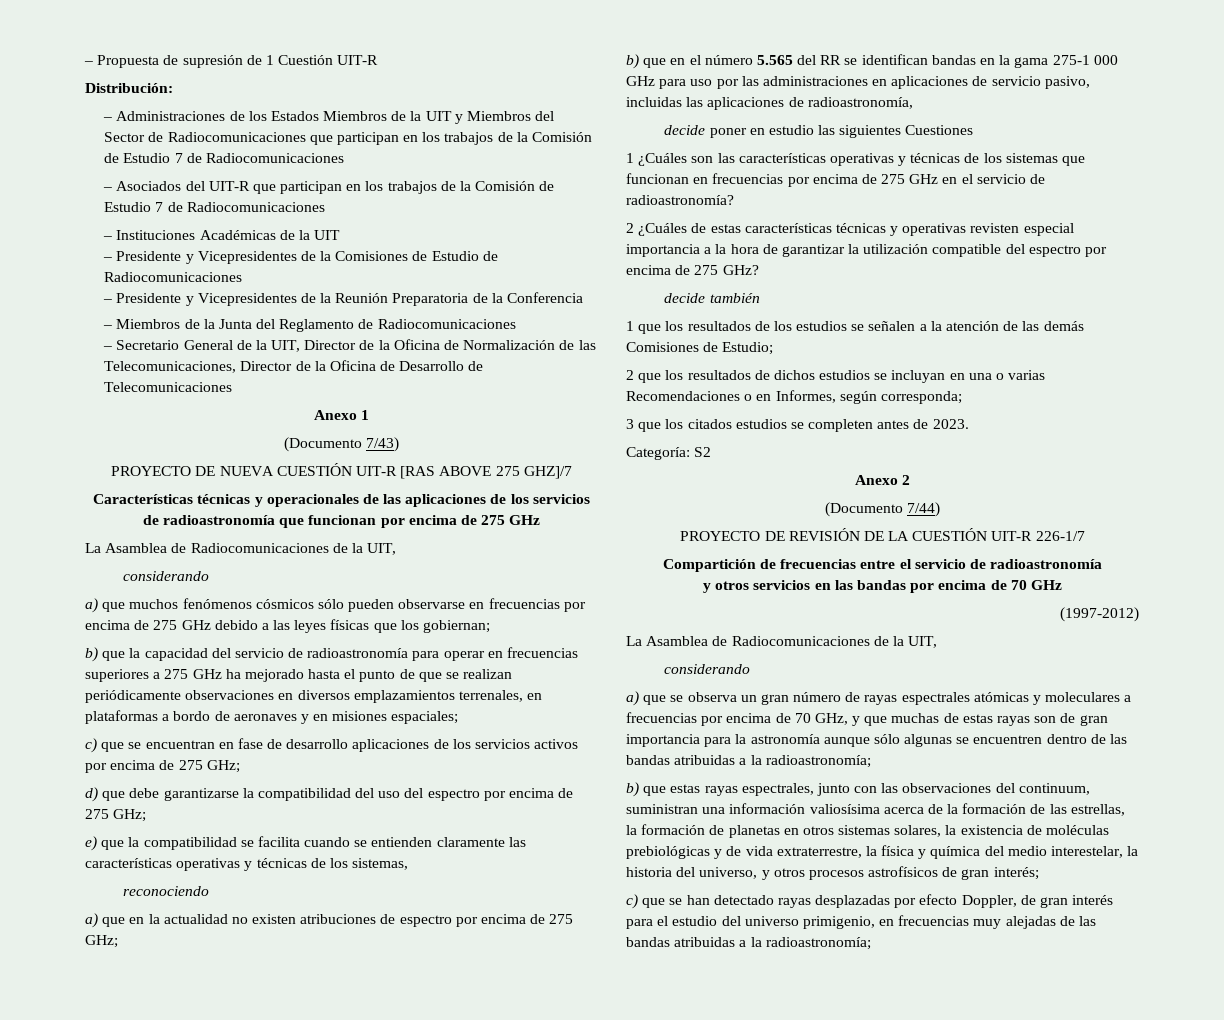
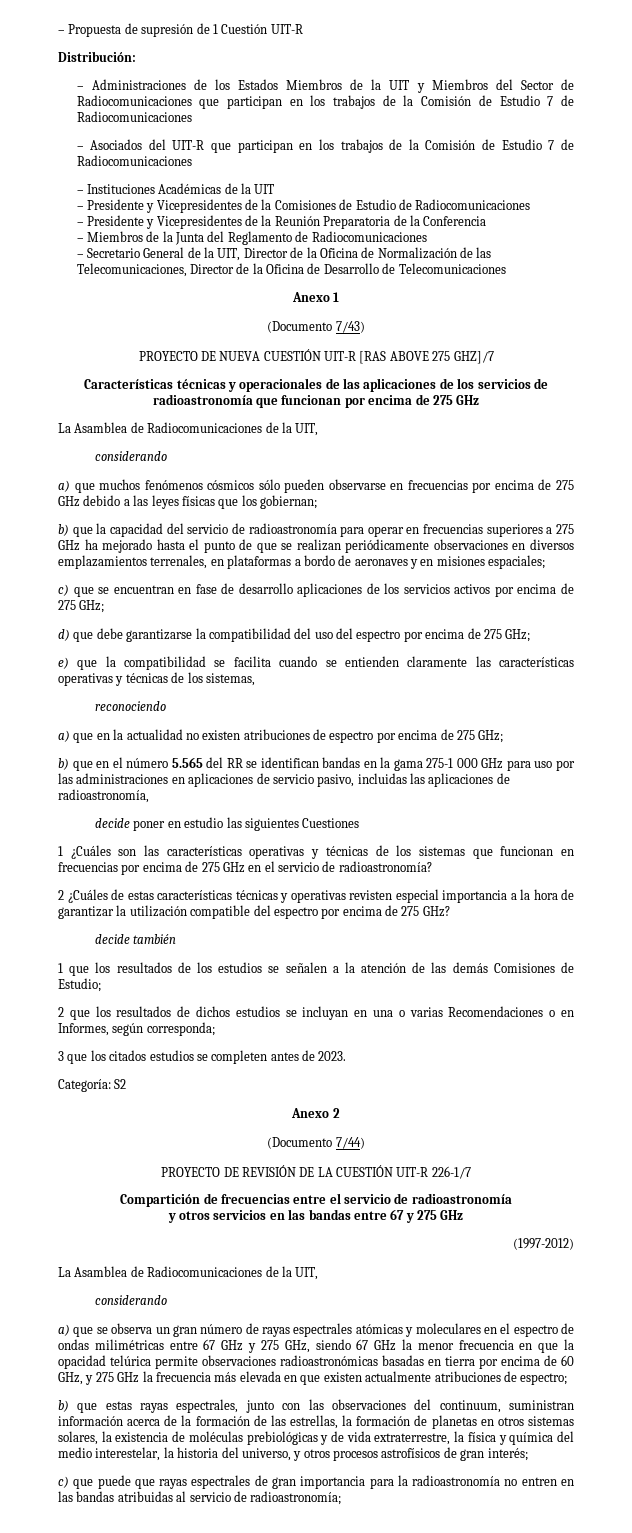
[910,580,1027,593] por encima de 70 -> [353,1209,437,1223] entre 67 y 275
[1124,695,1132,702] [626,712,811,726] a frecuencias por encima de 70 -> [483,1323,574,1337] [58,1339,574,1353] [58,1355,574,1369] en el espectro de ondas milimétricas entre 67 GHz y 275 GHz, siendo 67 GHz la menor frecuencia en que la opacidad telúrica permite observaciones radioastronómicas basadas en tierra por encima de 60
[864,713,1108,726] [626,734,1128,747] [626,755,871,768] que muchas de estas rayas son de gran importancia para la astronomía aunque sólo algunas se encuentren dentro de las bandas atribuidas a la radioastronomía; -> [95,1371,568,1385] 275 GHz la frecuencia más elevada en que existen actualmente atribuciones de espectro;
[702,803,880,814] una información valiosísima -> [58,1416,123,1426] información
[669,894,1114,908] [626,915,1097,929] [626,937,762,947] se han detectado rayas desplazadas por efecto Doppler, de gran interés para el estudio del universo primigenio, en frecuencias muy alejadas de las bandas atribuidas a la -> [97,1475,574,1489] [58,1491,247,1502] puede que rayas espectrales de gran importancia para la radioastronomía no entren en las bandas atribuidas al servicio de

